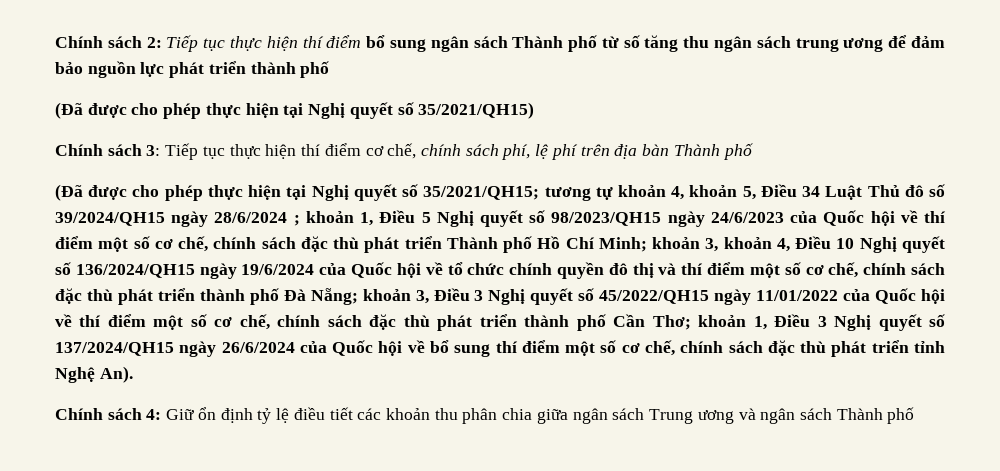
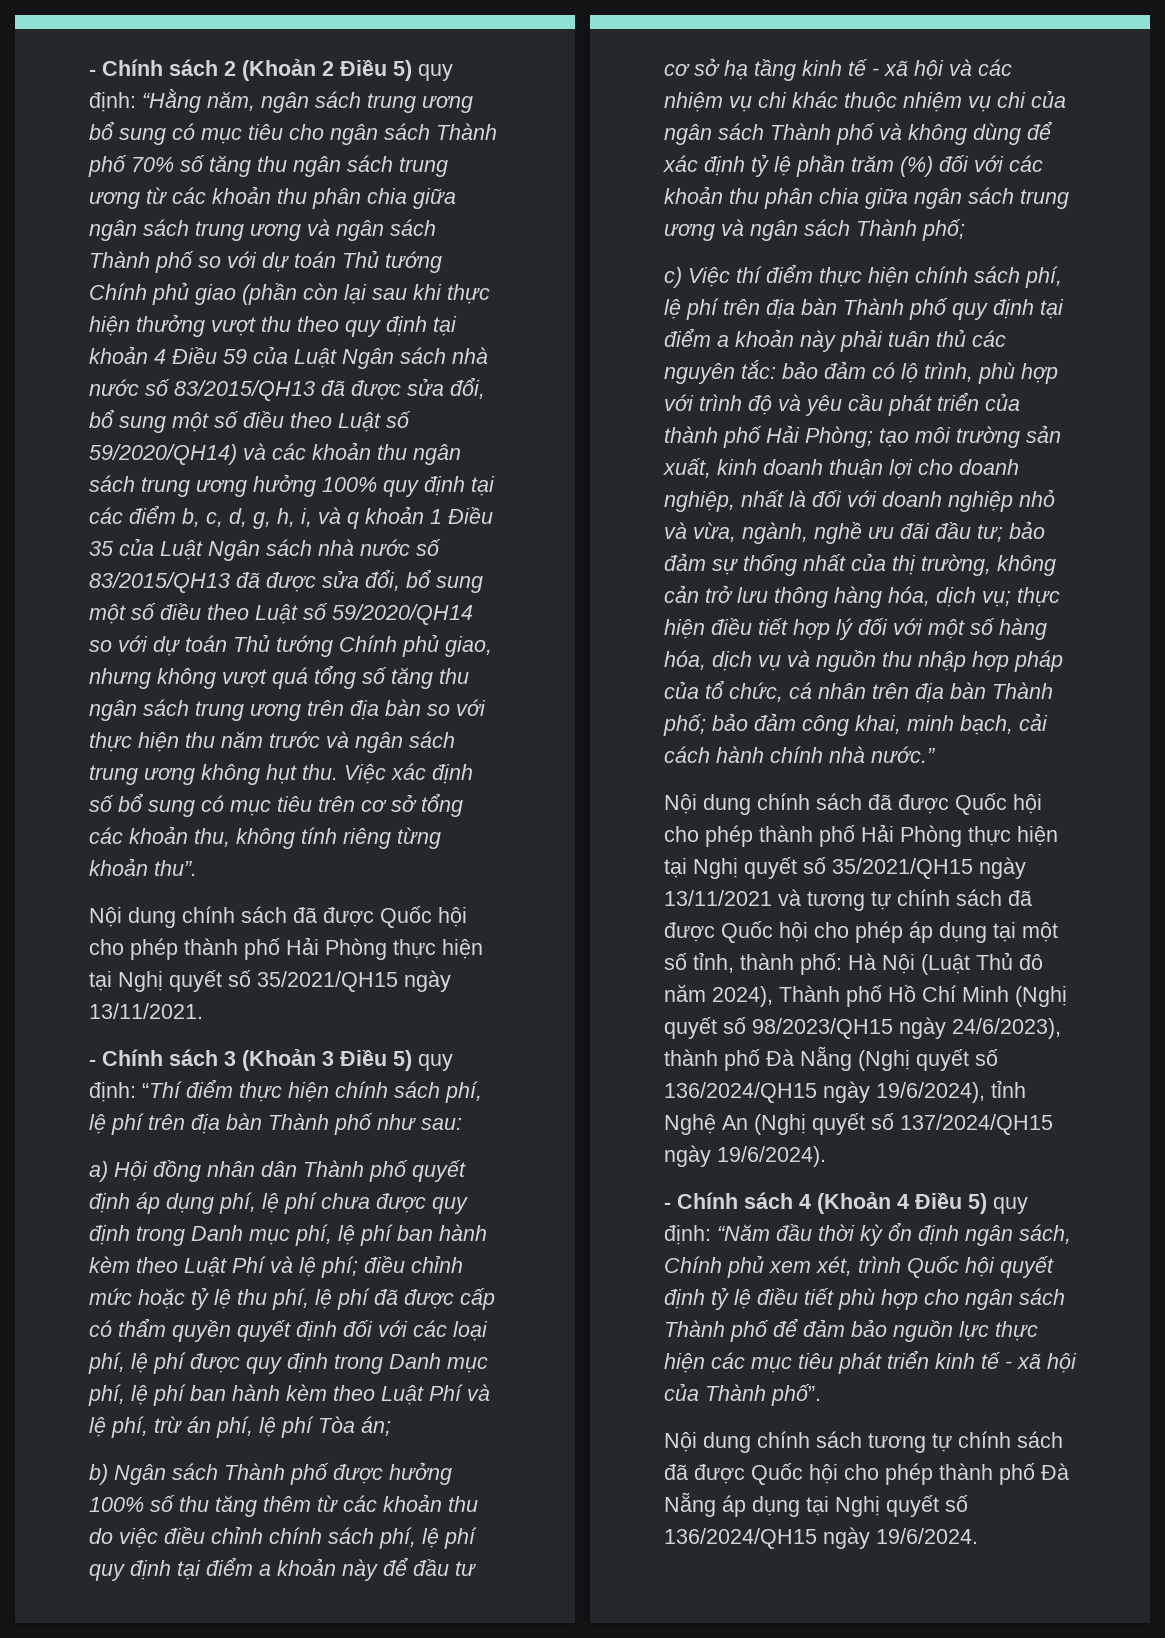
[55,35,945,52] [55,61,330,78] [55,102,535,119] [55,143,417,160] Chính sách 2: Tiếp tục thực hiện thí điểm bổ sung ngân sách Thành phố từ số tăng thu ngân sách trung ương để đảm bảo nguồn lực phát triển thành phố // (Đã được cho phép thực hiện tại Nghị quyết số 35/2021/QH15) // Chính sách 3: Tiếp tục thực hiện thí điểm cơ chế, -> [89,59,453,81] [89,89,473,113] [89,121,497,145] [88,155,448,177] [89,186,456,209] [89,219,436,241] [89,250,442,273] [89,282,490,305] [89,314,457,337] [89,346,488,369] [89,377,485,401] [89,409,411,433] [89,442,461,465] [89,474,495,497] [89,505,493,529] [89,538,441,561] [89,569,483,593] [89,603,473,625] [89,634,492,657] [89,665,469,689] [89,699,486,721] [89,731,455,753] [89,763,473,785] [89,793,463,817] [89,826,441,849] [89,858,197,876] [89,906,467,928] [89,937,483,960] [89,970,451,992] [89,1003,203,1019] [89,1049,453,1071] [89,1079,329,1102] - Chính sách 2 (Khoản 2 Điều 5) quy định: “Hằng năm, ngân sách trung ương bổ sung có mục tiêu cho ngân sách Thành phố 70% số tăng thu ngân sách trung ương từ các khoản thu phân chia giữa ngân sách trung ương và ngân sách Thành phố so với dự toán Thủ tướng Chính phủ giao (phần còn lại sau khi thực hiện thưởng vượt thu theo quy định tại khoản 4 Điều 59 của Luật Ngân sách nhà nước số 83/2015/QH13 đã được sửa đổi, bổ sung một số điều theo Luật số 59/2020/QH14) và các khoản thu ngân sách trung ương hưởng 100% quy định tại các điểm b, c, d, g, h, i, và q khoản 1 Điều 35 của Luật Ngân sách nhà nước số 83/2015/QH13 đã được sửa đổi, bổ sung một số điều theo Luật số 59/2020/QH14 so với dự toán Thủ tướng Chính phủ giao, nhưng không vượt quá tổng số tăng thu ngân sách trung ương trên địa bàn so với thực hiện thu năm trước và ngân sách trung ương không hụt thu. Việc xác định số bổ sung có mục tiêu trên cơ sở tổng các khoản thu, không tính riêng từng khoản thu”. // Nội dung chính sách đã được Quốc hội cho phép thành phố Hải Phòng thực hiện tại Nghị quyết số 35/2021/QH15 ngày 13/11/2021. // - Chính sách 3 (Khoản 3 Điều 5) quy định: “Thí điểm thực hiện
[55,184,946,201] [55,210,946,227] [55,236,945,253] [55,262,946,279] [55,288,946,305] [55,314,946,331] [55,340,946,357] [55,366,133,383] [55,407,915,424] // (Đã được cho phép thực hiện tại Nghị quyết số 35/2021/QH15; tương tự khoản 4, khoản 5, Điều 34 Luật Thủ đô số 39/2024/QH15 ngày 28/6/2024 ; khoản 1, Điều 5 Nghị quyết số 98/2023/QH15 ngày 24/6/2023 của Quốc hội về thí điểm một số cơ chế, chính sách đặc thù phát triển Thành phố Hồ Chí Minh; khoản 3, khoản 4, Điều 10 Nghị quyết số 136/2024/QH15 ngày 19/6/2024 của Quốc hội về tổ chức chính quyền đô thị và thí điểm một số cơ chế, chính sách đặc thù phát triển thành phố Đà Nẵng; khoản 3, Điều 3 Nghị quyết số 45/2022/QH15 ngày 11/01/2022 của Quốc hội về thí điểm một số cơ chế, chính sách đặc thù phát triển thành phố Cần Thơ; khoản 1, Điều 3 Nghị quyết số 137/2024/QH15 ngày 26/6/2024 của Quốc hội về bổ sung thí điểm một số cơ chế, chính sách đặc thù phát triển tỉnh Nghệ An). // Chính sách 4: Giữ ổn định tỷ lệ điều tiết các khoản thu phân chia giữa ngân sách Trung ương và ngân sách Thành phố -> [377,1114,462,1130] [89,1160,466,1182] [89,1192,468,1214] [89,1224,487,1246] [89,1255,463,1278] [89,1287,495,1310] [89,1318,488,1342] [88,1352,488,1374] [88,1384,490,1406] [89,1416,391,1438] [89,1462,452,1485] [89,1494,478,1517] [89,1526,477,1549] [89,1557,476,1581] [664,58,1012,81] [664,90,1066,112] [664,121,1052,145] [663,154,1043,177] [664,186,1069,209] [664,219,965,241] [664,264,1062,288] [664,298,1064,320] [664,328,1006,352] [664,360,1058,384] [664,392,1020,416] [664,425,1061,448] [663,458,1019,479] [664,489,1055,512] [664,521,1045,544] [664,553,1056,576] [664,585,1060,608] [664,618,1047,640] [664,650,1063,672] [664,680,1053,703] [663,713,1048,736] [664,746,935,763] [664,793,1042,815] [664,824,1058,847] [664,857,1026,879] [664,889,1032,911] [664,921,1058,943] [664,952,1043,975] [664,984,1067,1007] [664,1017,1061,1039] [664,1046,998,1071] [664,1080,1026,1103] [664,1113,1053,1135] [664,1145,826,1167] [664,1192,1028,1214] [664,1222,1071,1246] [664,1255,1054,1278] [664,1287,1065,1310] [664,1318,1038,1342] [664,1350,1077,1374] [664,1383,821,1406] [664,1431,1063,1453] [664,1463,1069,1485] [664,1492,968,1517] [664,1527,978,1549] như sau: // a) Hội đồng nhân dân Thành phố quyết định áp dụng phí, lệ phí chưa được quy định trong Danh mục phí, lệ phí ban hành kèm theo Luật Phí và lệ phí; điều chỉnh mức hoặc tỷ lệ thu phí, lệ phí đã được cấp có thẩm quyền quyết định đối với các loại phí, lệ phí được quy định trong Danh mục phí, lệ phí ban hành kèm theo Luật Phí và lệ phí, trừ án phí, lệ phí Tòa án; // b) Ngân sách Thành phố được hưởng 100% số thu tăng thêm từ các khoản thu do việc điều chỉnh chính sách phí, lệ phí quy định tại điểm a khoản này để đầu tư cơ sở hạ tầng kinh tế - xã hội và các nhiệm vụ chi khác thuộc nhiệm vụ chi của ngân sách Thành phố và không dùng để xác định tỷ lệ phần trăm (%) đối với các khoản thu phân chia giữa ngân sách trung ương và ngân sách Thành phố; // c) Việc thí điểm thực hiện chính sách phí, lệ phí trên địa bàn Thành phố quy định tại điểm a khoản này phải tuân thủ các nguyên tắc: bảo đảm có lộ trình, phù hợp với trình độ và yêu cầu phát triển của thành phố Hải Phòng; tạo môi trường sản xuất, kinh doanh thuận lợi cho doanh nghiệp, nhất là đối với doanh nghiệp nhỏ và vừa, ngành, nghề ưu đãi đầu tư; bảo đảm sự thống nhất của thị trường, không cản trở lưu thông hàng hóa, dịch vụ; thực hiện điều tiết hợp lý đối với một số hàng hóa, dịch vụ và nguồn thu nhập hợp pháp của tổ chức, cá nhân trên địa bàn Thành phố; bảo đảm công khai, minh bạch, cải cách hành chính nhà nước.” // Nội dung chính sách đã được Quốc hội cho phép thành phố Hải Phòng thực hiện tại Nghị quyết số 35/2021/QH15 ngày 13/11/2021 và tương tự chính sách đã được Quốc hội cho phép áp dụng tại một số tỉnh, thành phố: Hà Nội (Luật Thủ đô năm 2024), Thành phố Hồ Chí Minh (Nghị quyết số 98/2023/QH15 ngày 24/6/2023), thành phố Đà Nẵng (Nghị quyết số 136/2024/QH15 ngày 19/6/2024), tỉnh Nghệ An (Nghị quyết số 137/2024/QH15 ngày 19/6/2024). // - Chính sách 4 (Khoản 4 Điều 5) quy định: “Năm đầu thời kỳ ổn định ngân sách, Chính phủ xem xét, trình Quốc hội quyết định tỷ lệ điều tiết phù hợp cho ngân sách Thành phố để đảm bảo nguồn lực thực hiện các mục tiêu phát triển kinh tế - xã hội của Thành phố”. // Nội dung chính sách tương tự chính sách đã được Quốc hội cho phép thành phố Đà Nẵng áp dụng tại Nghị quyết số 136/2024/QH15 ngày 19/6/2024.

